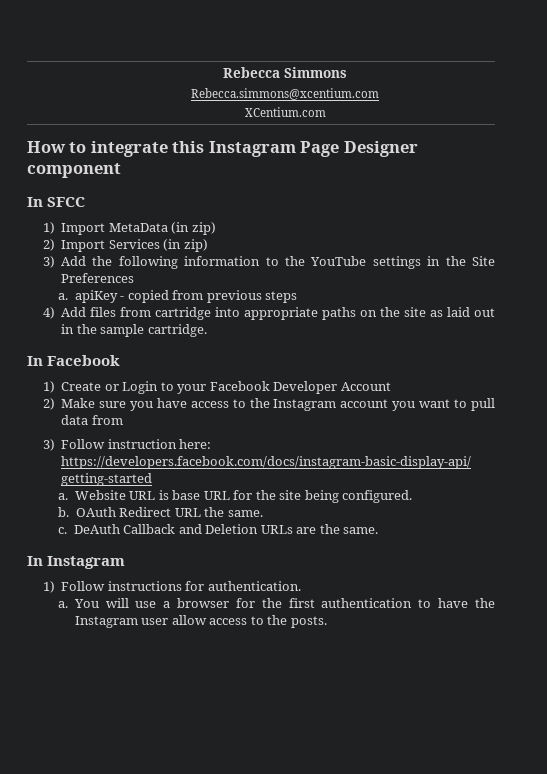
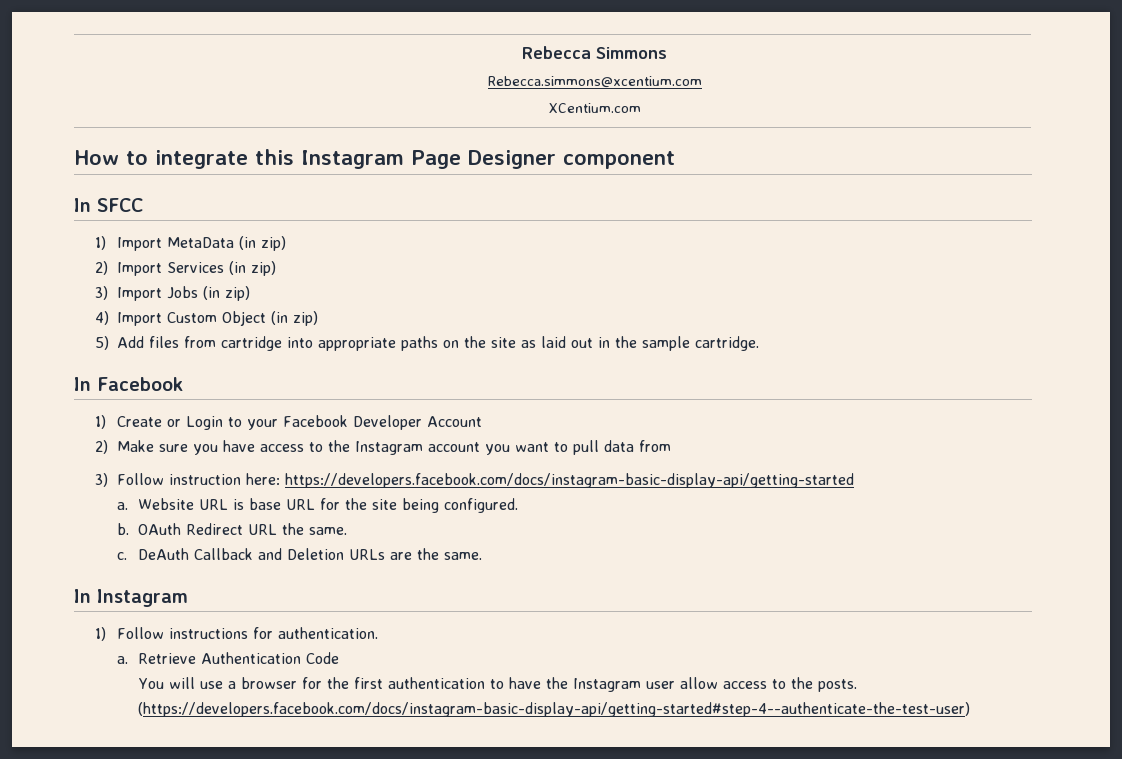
[61,256,496,269] [61,273,135,283] [58,290,298,303] [42,307,55,319] Add the following information to the YouTube settings in the Site Preferences // a. apiKey - copied from previous steps // 4) -> [116,286,250,301] [95,311,319,326] [95,336,110,350] Import Jobs (in zip) // 4) Import Custom Object (in zip) // 5)
(69, 604) none -> [138,652,340,664] Retrieve Authentication Code //
(327, 622) none -> [138,702,971,717] (https://developers.facebook.com/docs/instagram-basic-display-api/getting-started#step-4--authenticate-the-test-user)

